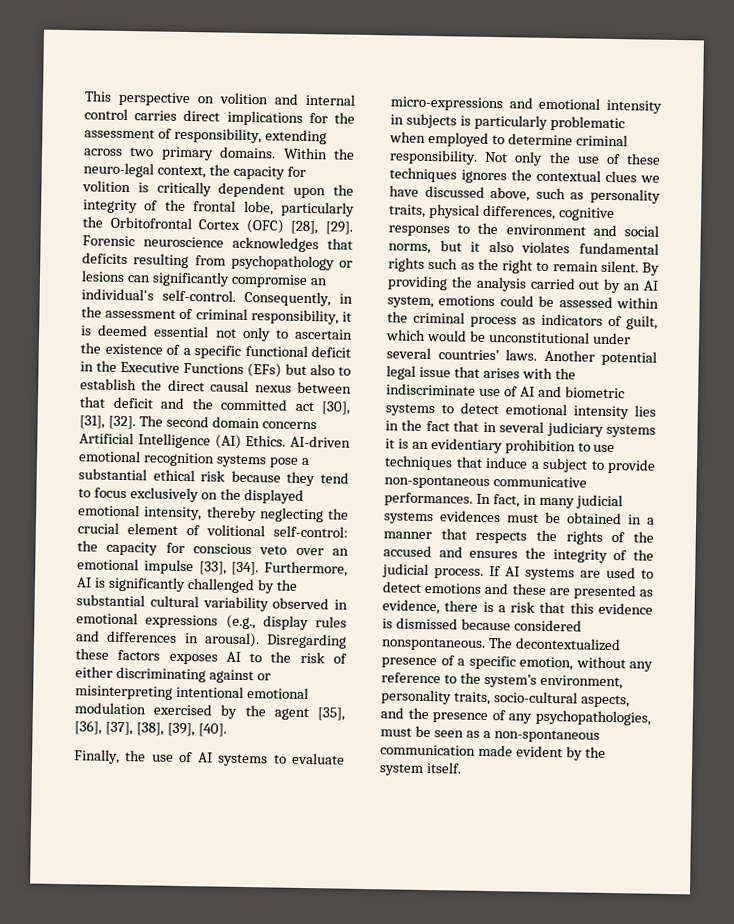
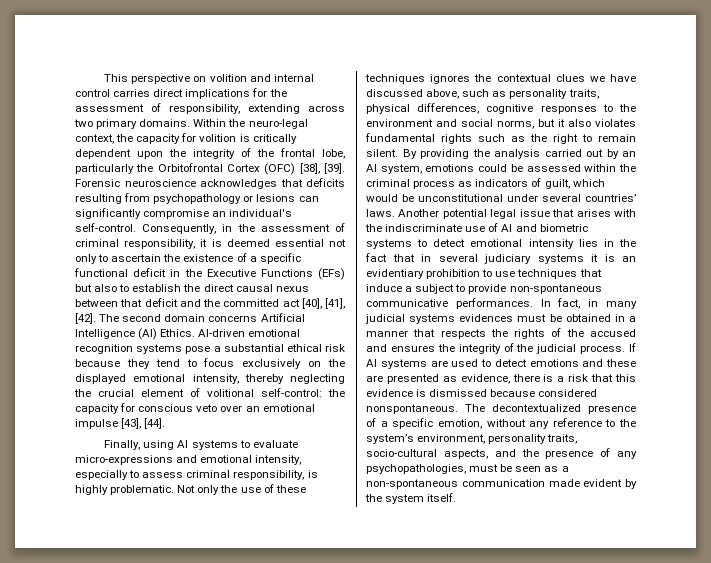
[290,220,353,235] [28], [29]. -> [299,163,346,174] [38], [39].
[321,401,350,415] [79,415,136,430] [30], [31], [32]. -> [301,298,345,309] [75,313,96,324] [40], [41], [42].
[198,561,348,577] [76,576,298,594] [76,594,348,612] [76,612,347,631] [76,630,347,649] [75,648,347,665] [75,666,271,684] [75,685,309,700] [74,702,345,721] [74,720,227,737] [74,749,194,764] [33], [34]. Furthermore, AI is significantly challenged by the substantial cultural variability observed in emotional expressions (e.g., display rules and differences in arousal). Disregarding these factors exposes AI to the risk of either discriminating against or misinterpreting intentional emotional modulation exercised by the agent [35], [36], [37], [38], [39], [40]. // Finally, the use of -> [121,418,166,429] [104,440,175,450] [43], [44]. // Finally, using
[606,99,662,114] [390,113,625,132] [389,131,628,147] [389,149,478,165] intensity in subjects is particularly problematic when employed to determine criminal responsibility. -> [255,455,302,465] [75,470,318,480] [75,485,175,495] intensity, especially to assess criminal responsibility, is highly problematic.

